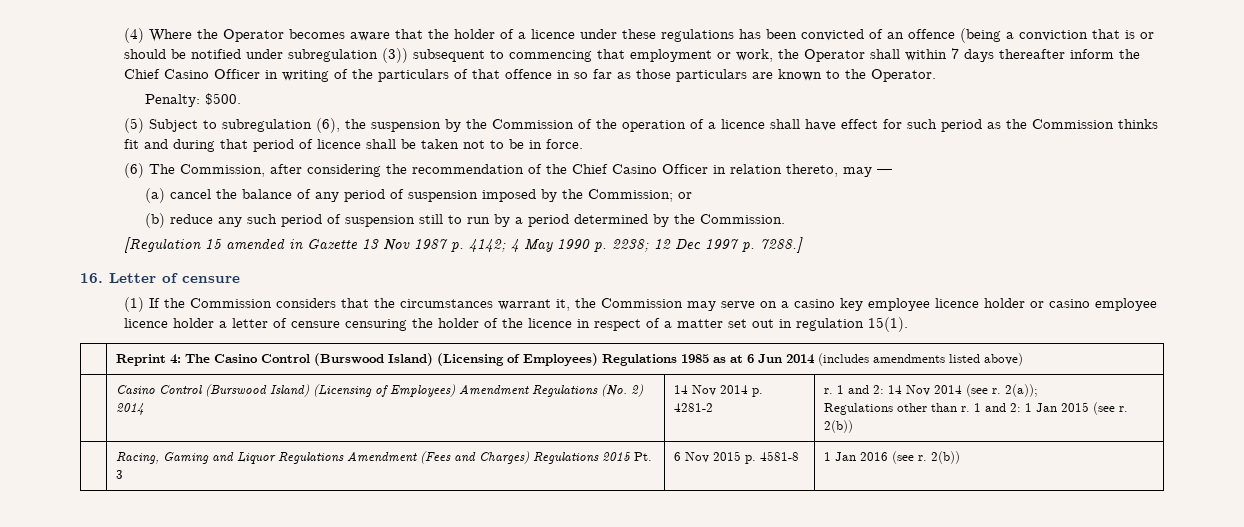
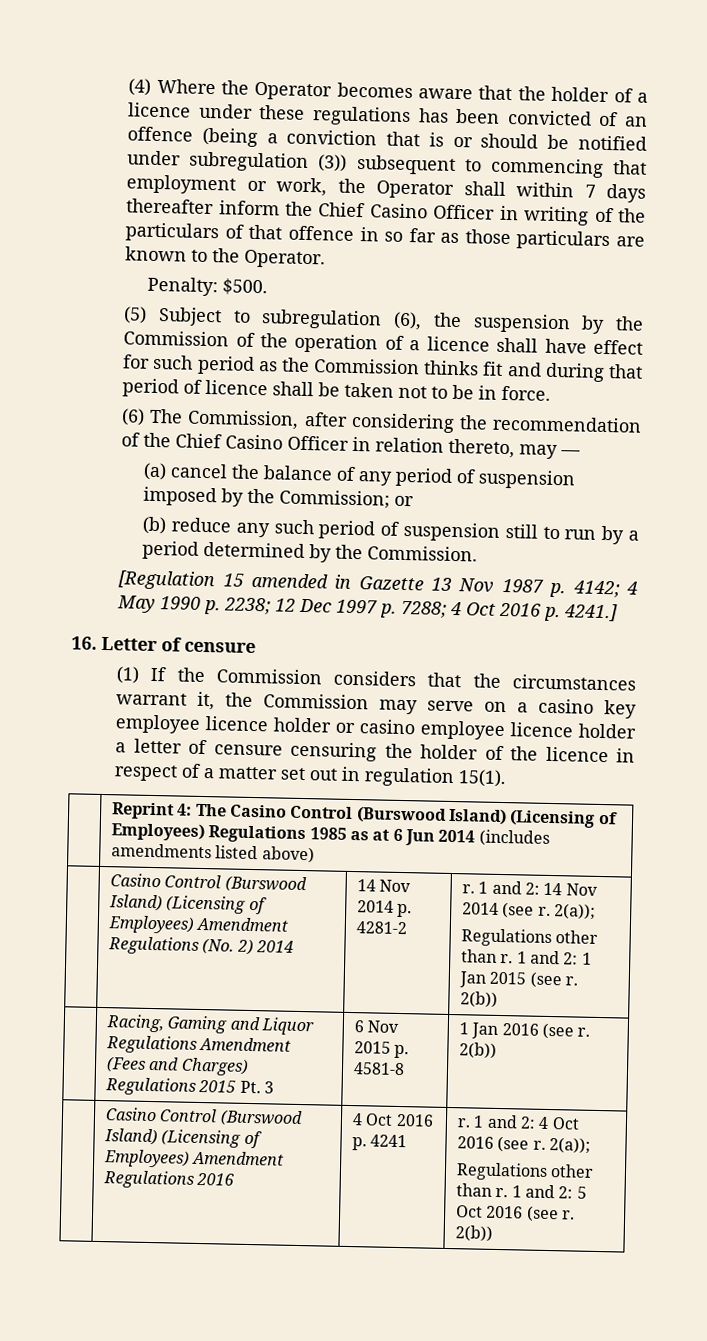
[759,237,803,253] 7288.] -> [401,600,619,622] 7288; 4 Oct 2016 p. 4241.]
(960, 457) none -> [104,1107,303,1128] [103,1128,262,1149] [103,1149,285,1168] [102,1170,235,1189] [351,1113,434,1127] [351,1134,408,1151] [456,1114,580,1130] [456,1135,591,1154] [455,1162,595,1181] [455,1183,587,1199] [455,1205,575,1223] [454,1225,493,1242] // | Casino Control (Burswood Island) (Licensing of Employees) Amendment Regulations 2016 | 4 Oct 2016 p. 4241 | r. 1 and 2: 4 Oct 2016 (see r. 2(a)); // Regulations other than r. 1 and 2: 5 Oct 2016 (see r. 2(b))

